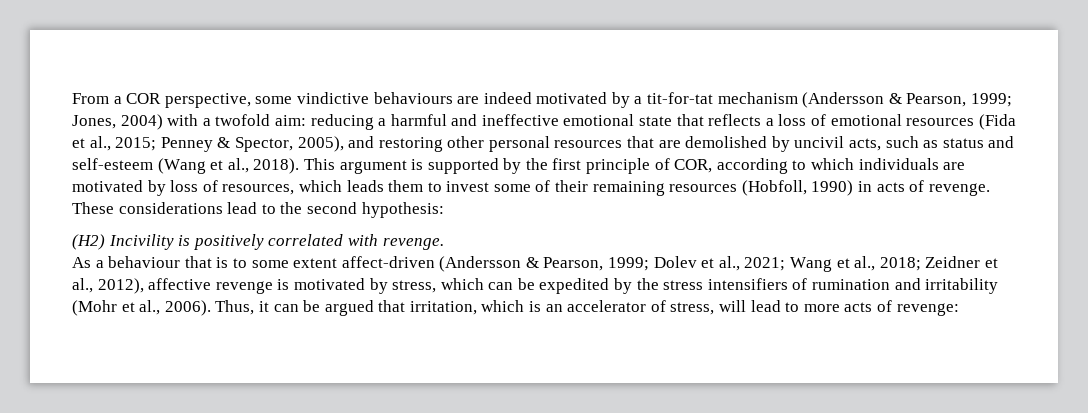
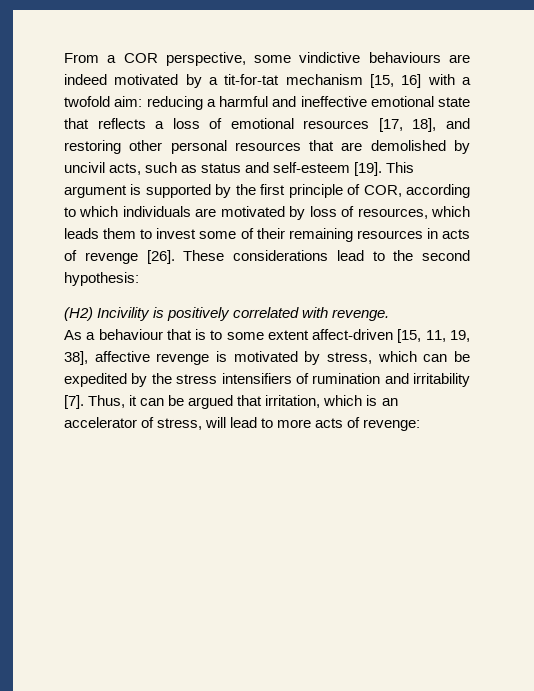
[802,92,1013,108] [72,114,163,130] (Andersson & Pearson, 1999; Jones, 2004) -> [370,74,422,88] [15, 16]
[978,114,1016,130] [72,136,344,152] (Fida et al., 2015; Penney & Spector, 2005), -> [378,118,437,132] [17, 18],
[157,158,300,174] (Wang et al., 2018). -> [354,162,383,176] [19].
[741,180,854,196] (Hobfoll, 1990) -> (423, 234) none
[928,183,990,196] revenge. -> [84,250,175,264] revenge [26].
[439,256,998,272] [72,278,144,294] (Andersson & Pearson, 1999; Dolev et al., 2021; Wang et al., 2018; Zeidner et al., 2012), -> [397,329,470,343] [64,351,88,365] [15, 11, 19, 38],
[72,300,211,316] (Mohr et al., 2006). -> [64,395,84,409] [7].

